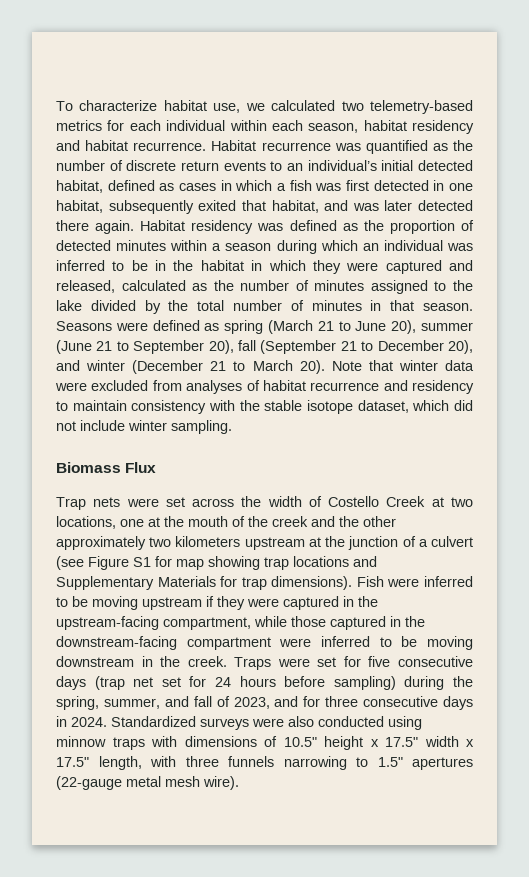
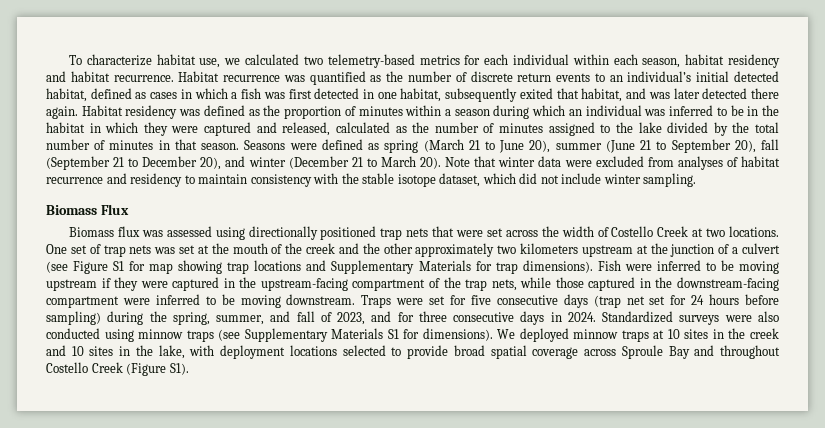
[56,240,111,251] detected -> (356, 111) none
[56,497,121,510] Trap nets -> [69,226,455,240] Biomass flux was assessed using directionally positioned trap nets that
[56,516,144,529] locations, one -> [729,226,779,237] [46,244,196,257] locations. One set of trap nets was set
[163,617,251,630] compartment, -> [352,277,517,291] compartment of the trap nets,
[56,656,227,667] downstream in the creek. -> [286,294,356,305] downstream.
[151,736,474,750] [56,756,473,770] [56,776,239,790] with dimensions of 10.5" height x 17.5" width x 17.5" length, with three funnels narrowing to 1.5" apertures (22-gauge metal mesh wire). -> [218,328,779,342] [46,345,780,359] [46,362,189,376] (see Supplementary Materials S1 for dimensions). We deployed minnow traps at 10 sites in the creek and 10 sites in the lake, with deployment locations selected to provide broad spatial coverage across Sproule Bay and throughout Costello Creek (Figure S1).

